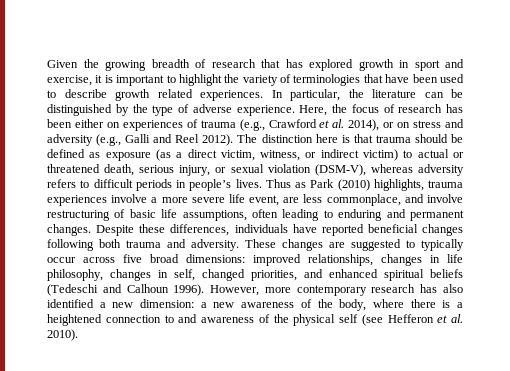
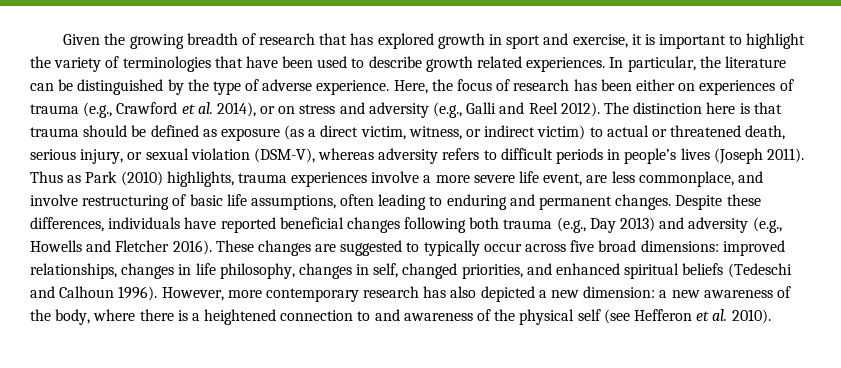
[235,179,262,188] lives. -> [680,148,804,164] lives (Joseph 2011).
[167,239,239,251] and adversity. -> [556,217,782,233] [30,240,212,255] (e.g., Day 2013) and adversity (e.g., Howells and Fletcher 2016).
[47,299,94,308] identified -> [480,286,535,302] depicted

